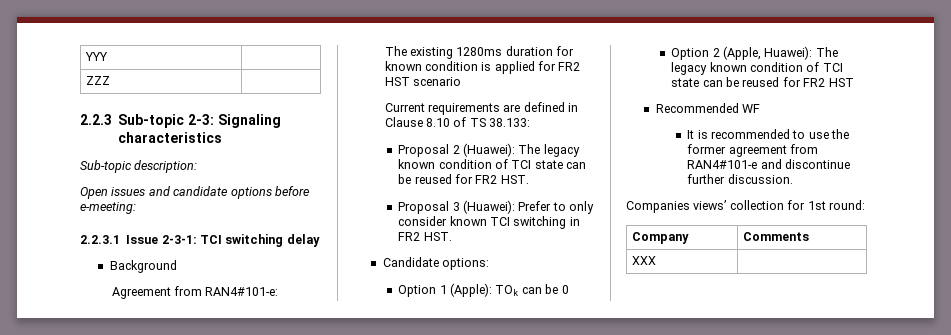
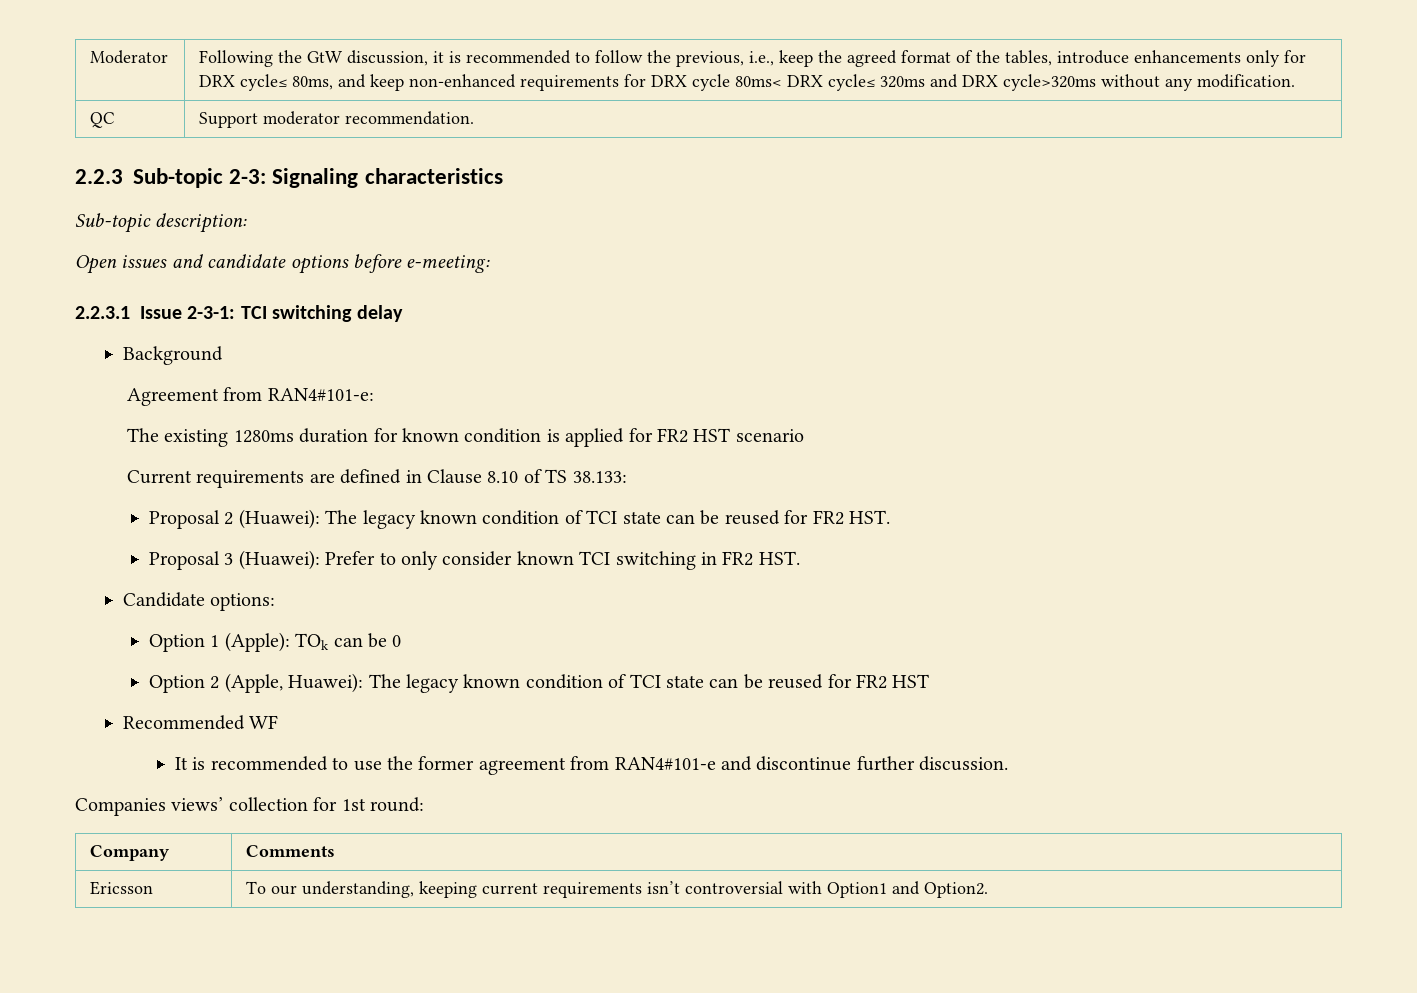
[84,52,108,61] [85,76,110,85] YYY | // ZZZ | -> [90,50,169,64] [199,50,1307,67] [199,74,1296,91] [90,112,116,128] [199,111,475,128] Moderator | Following the GtW discussion, it is recommended to follow the previous, i.e., keep the agreed format of the tables, introduce enhancements only for DRX cycle≤ 80ms, and keep non-enhanced requirements for DRX cycle 80ms< DRX cycle≤ 320ms and DRX cycle>320ms without any modification. // QC | Support moderator recommendation.
[631,256,656,265] XXX | -> [90,881,154,895] [246,881,989,898] Ericsson | To our understanding, keeping current requirements isn’t controversial with Option1 and Option2.

